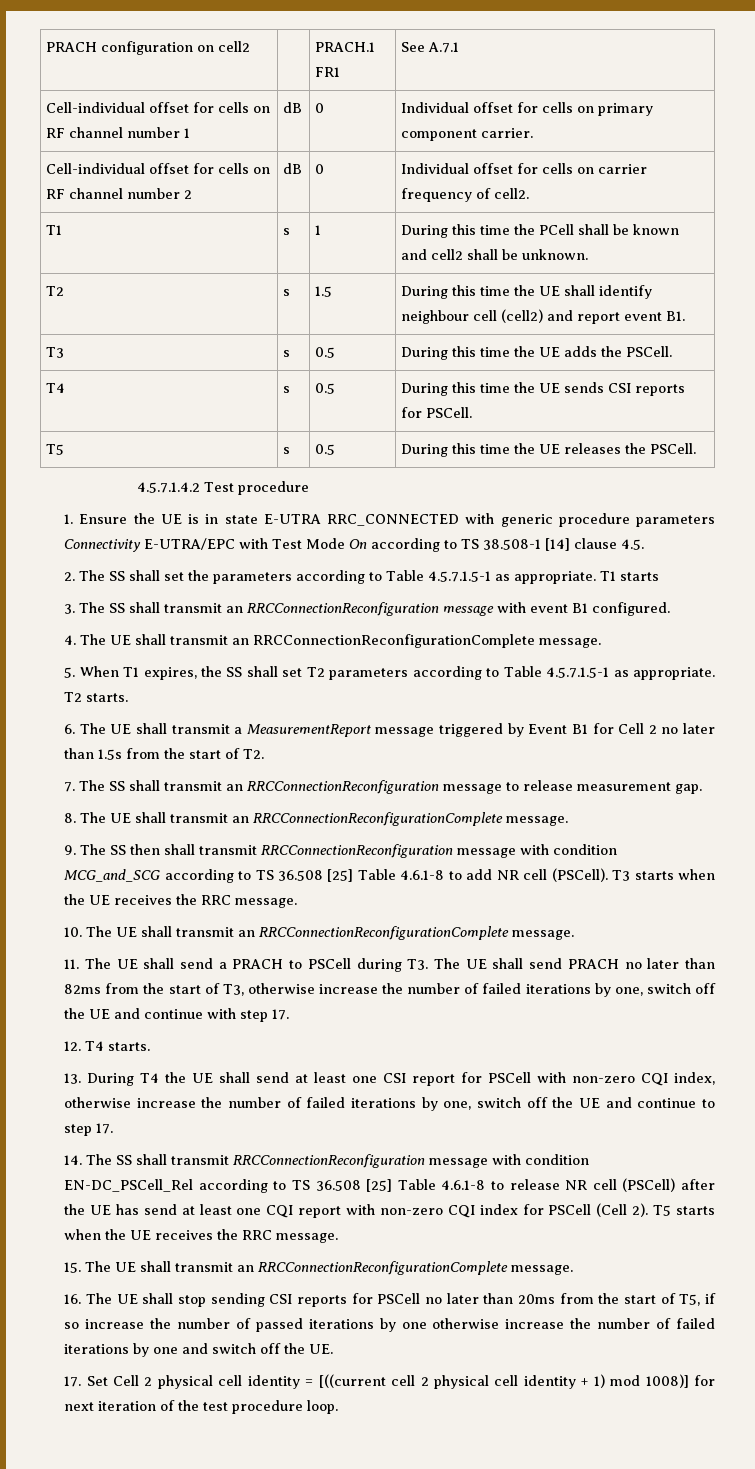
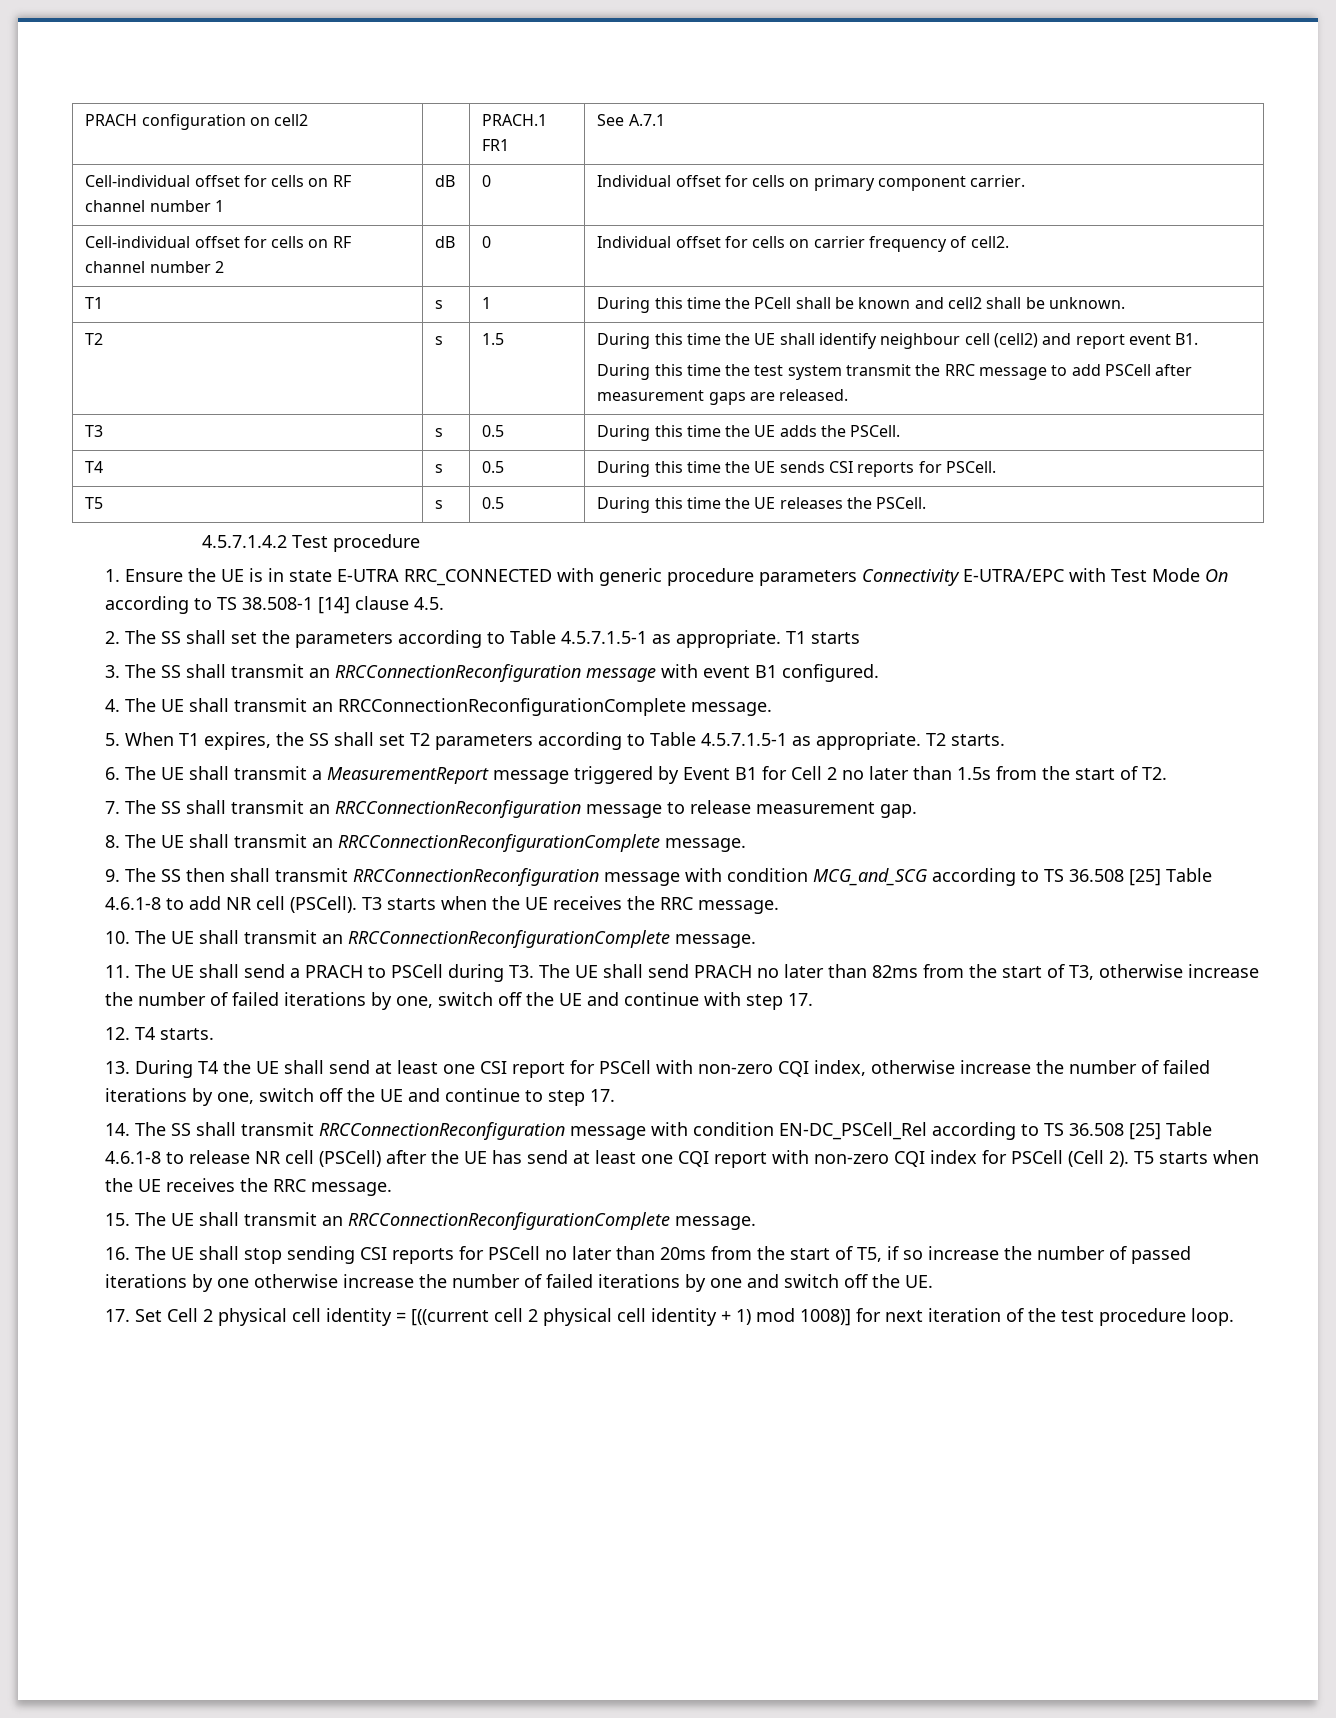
(686, 316) none -> [597,364,1193,380] [597,389,849,405] // During this time the test system transmit the RRC message to add PSCell after measurement gaps are released.

